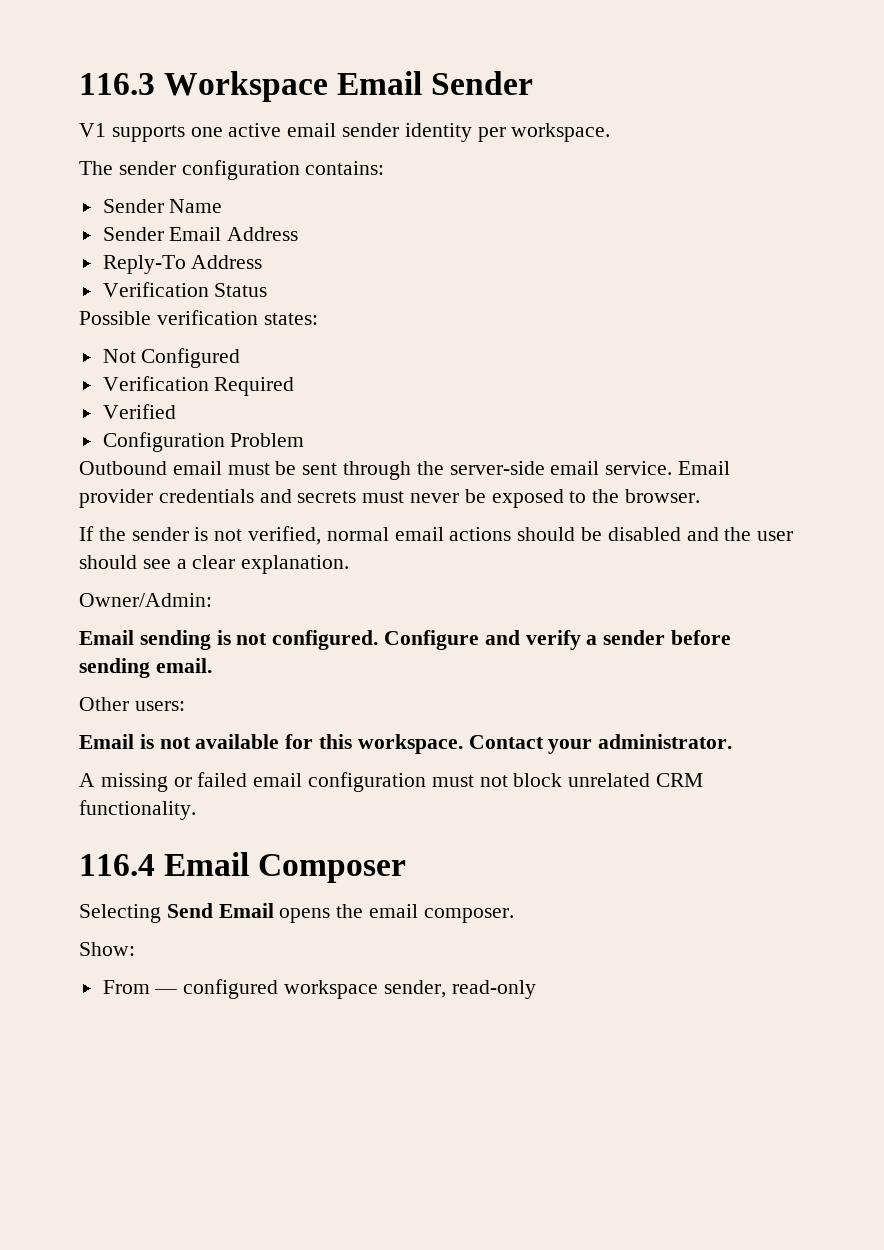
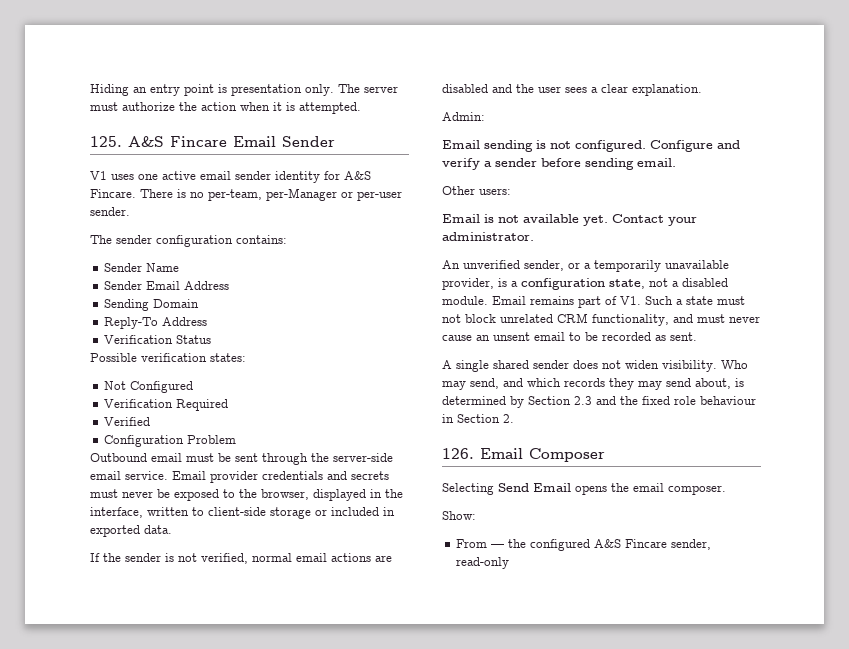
[79,71,329,102] 116.3 Workspace -> [90,84,398,96] [90,102,361,114] [90,136,227,147] Hiding an entry point is presentation only. The server must authorize the action when it is attempted. // 125. A&S Fincare
[111,125,185,142] supports -> [111,174,134,180] uses
[477,123,611,142] per workspace. -> [324,171,371,180] [90,188,402,201] [90,207,130,216] for A&S Fincare. There is no per-team, per-Manager or per-user sender.
(299, 234) none -> [104,299,200,311] // Sending Domain
[625,489,701,503] browser. -> [261,489,403,501] [90,507,395,519] [90,525,172,537] browser, displayed in the interface, written to client-side storage or included in exported data.
[517,527,603,541] should be -> [375,555,392,562] are
[79,555,171,569] should see -> [565,87,587,93] sees
[79,593,212,607] Owner/Admin: -> [442,112,485,121] Admin:
[285,734,463,754] for this workspace. -> [583,215,608,226] yet.
[79,772,427,792] A missing or failed email configuration -> [442,260,729,272] [442,278,728,290] [442,296,713,308] An unverified sender, or a temporarily unavailable provider, is a configuration state, not a disabled module. Email remains part of V1. Such a state
[79,800,196,820] [79,854,155,876] functionality. // 116.4 -> [592,314,760,326] [442,332,697,341] [442,360,748,372] [442,378,744,390] [442,396,756,408] [442,414,514,423] [442,448,474,459] functionality, and must never cause an unsent email to be recorded as sent. // A single shared sender does not widen visibility. Who may send, and which records they may send about, is determined by Section 2.3 and the fixed role behaviour in Section 2. // 126.
[183,979,379,999] configured workspace -> [508,539,668,551] the configured A&S Fincare

